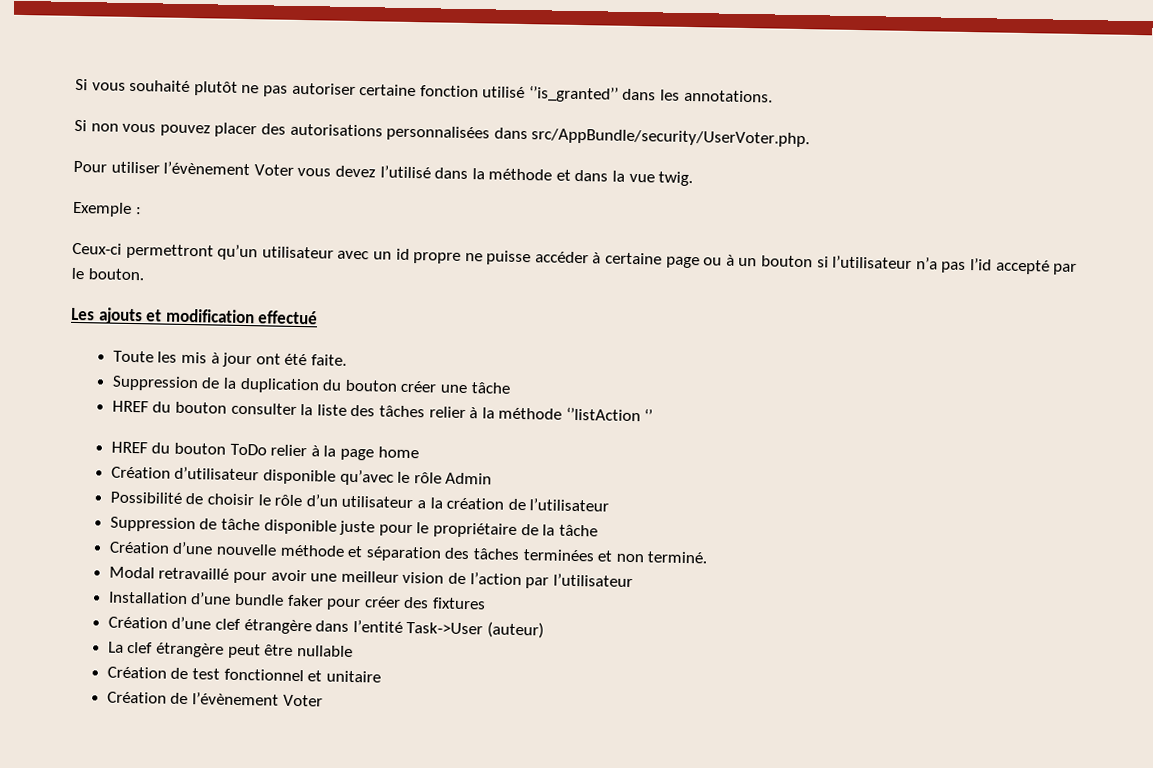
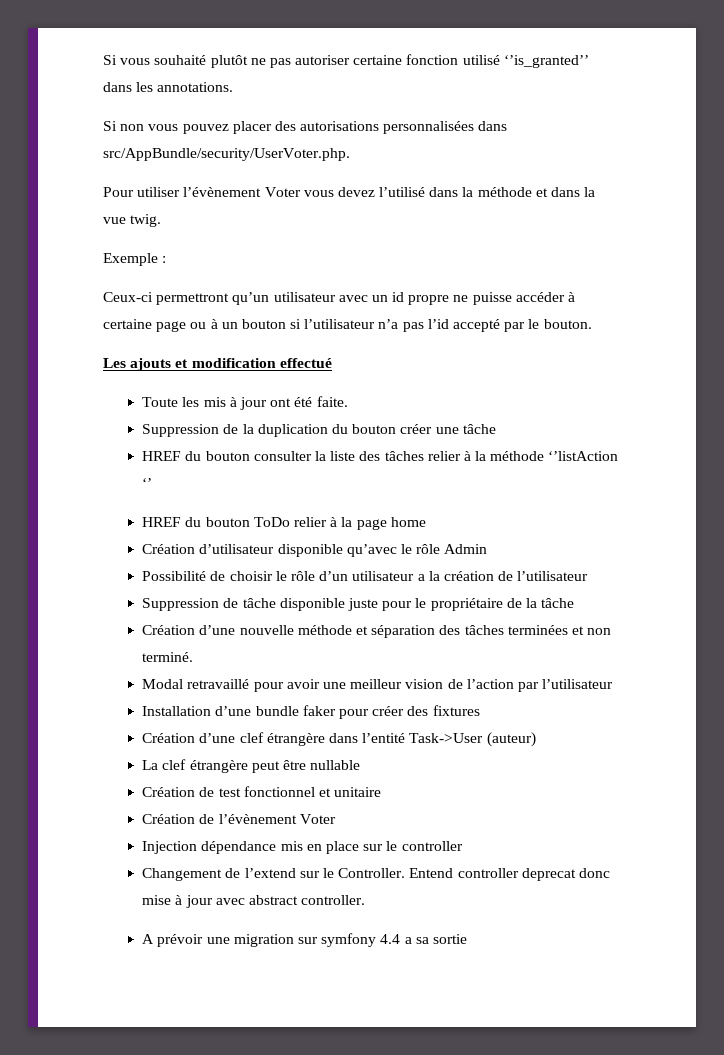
(323, 700) none -> [142,841,463,854] [142,868,610,881] [142,895,366,908] [142,933,467,947] // Injection dépendance mis en place sur le controller // Changement de l’extend sur le Controller. Entend controller deprecat donc mise à jour avec abstract controller. // A prévoir une migration sur symfony 4.4 a sa sortie

